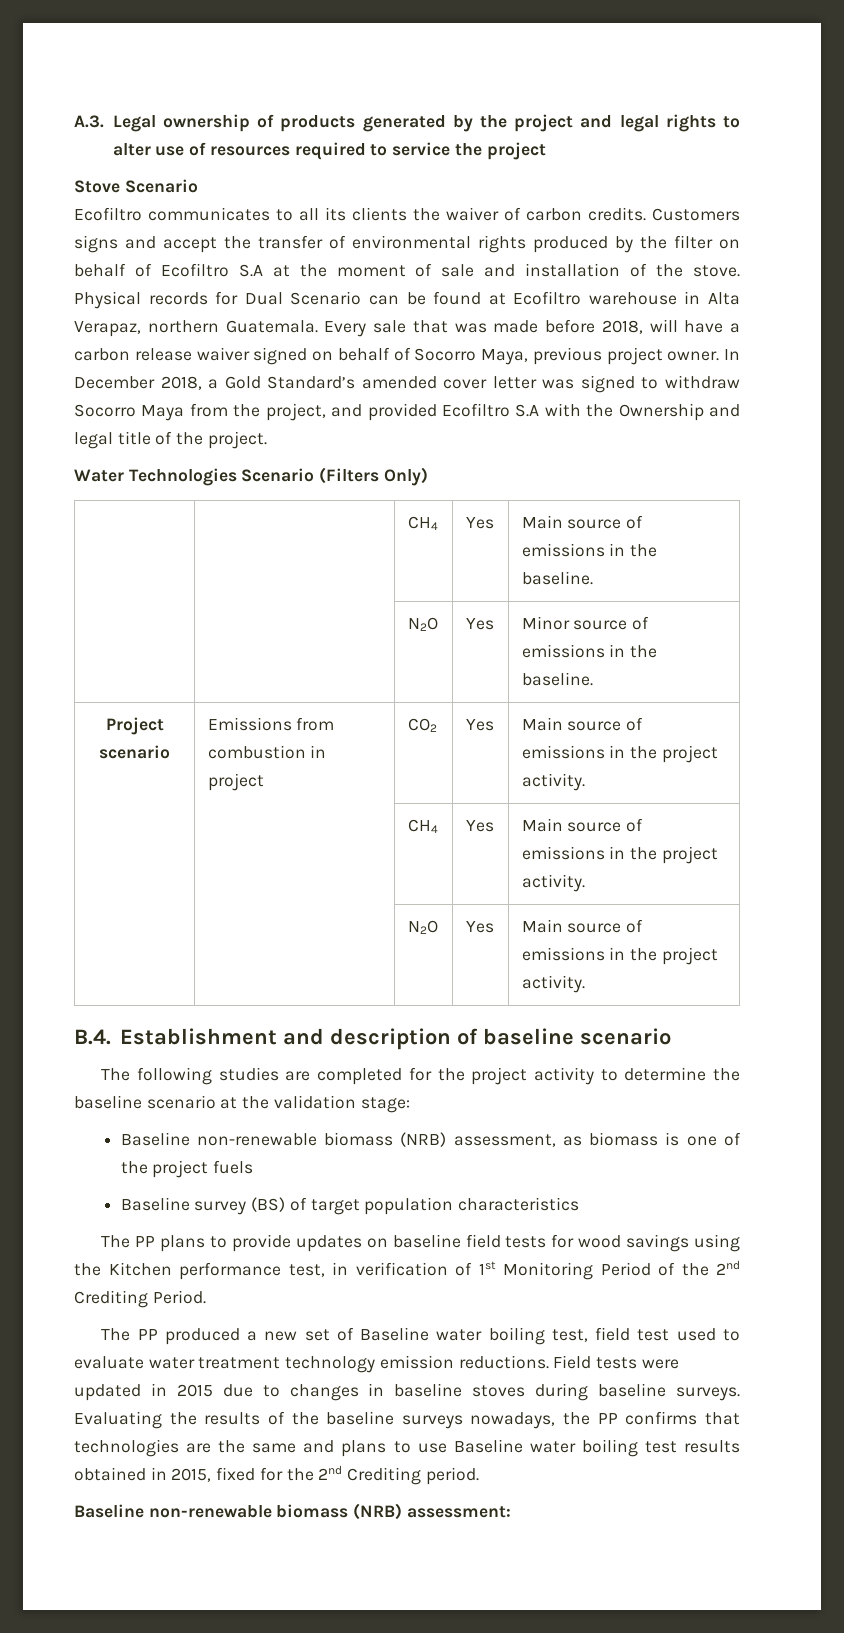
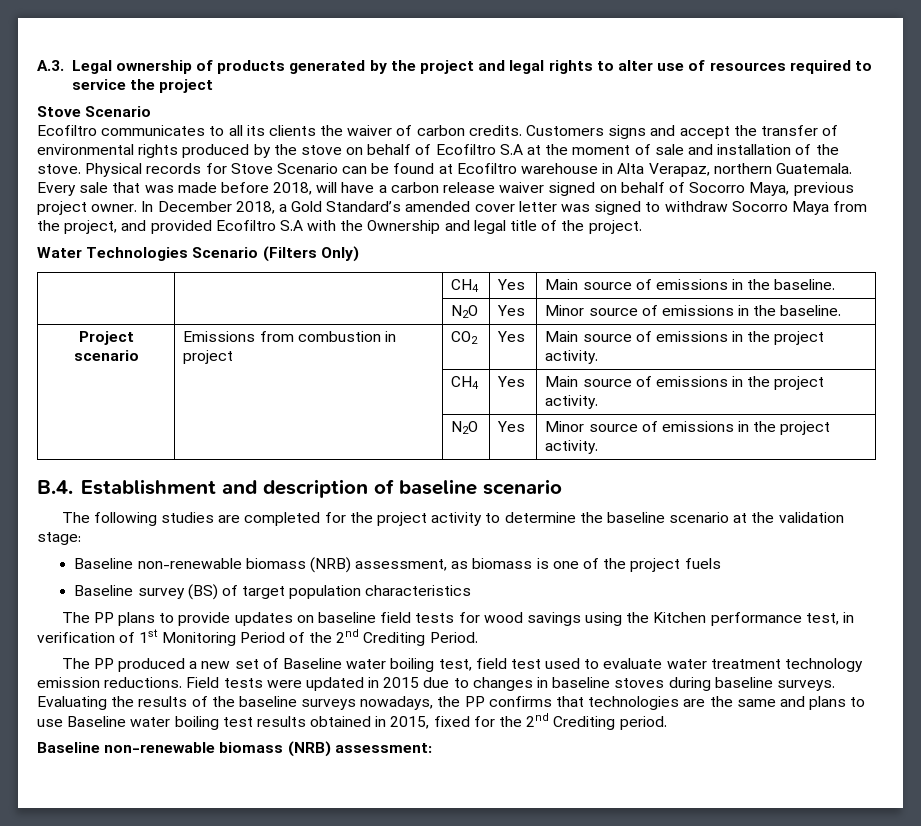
[674,235,713,249] filter -> [300,145,342,155] stove
[244,292,283,305] Dual -> [230,163,273,174] Stove
[521,919,563,933] Main -> [545,421,585,432] Minor

